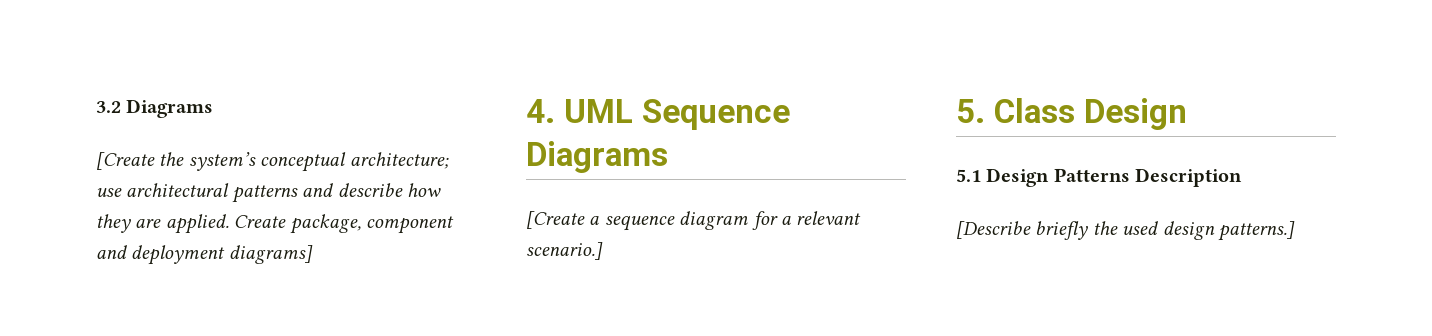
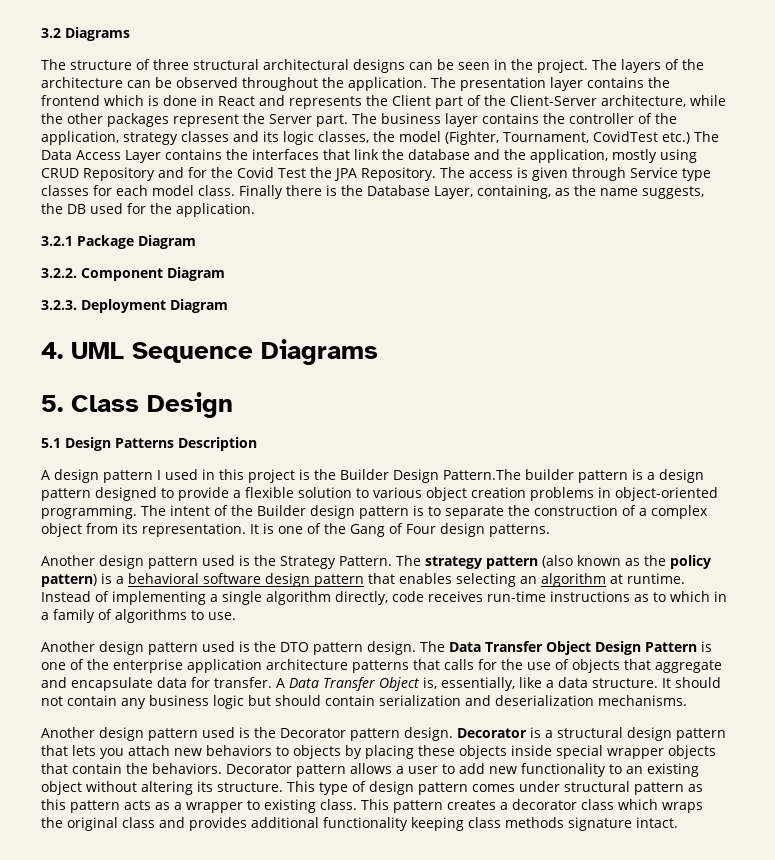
[96,152,449,172] [96,183,441,203] [96,214,454,234] [96,245,313,265] [526,99,790,130] [526,141,668,173] [526,211,862,231] [526,242,603,260] [Create the system’s conceptual architecture; use architectural patterns and describe how they are applied. Create package, component and deployment diagrams] // 4. UML Sequence Diagrams // [Create a sequence diagram for a relevant scenario.] -> [41,59,704,73] [41,77,670,91] [41,95,726,109] [41,113,677,127] [41,131,719,145] [41,149,697,163] [41,167,711,181] [41,185,704,199] [41,203,255,217] [41,235,196,249] [41,267,225,281] [41,299,228,313] [41,339,378,365] The structure of three structural architectural designs can be seen in the project. The layers of the architecture can be observed throughout the application. The presentation layer contains the frontend which is done in React and represents the Client part of the Client-Server architecture, while the other packages represent the Server part. The business layer contains the controller of the application, strategy classes and its logic classes, the model (Fighter, Tournament, CovidTest etc.) The Data Access Layer contains the interfaces that link the database and the application, mostly using CRUD Repository and for the Covid Test the JPA Repository. The access is given through Service type classes for each model class. Finally there is the Database Layer, containing, as the name suggests, the DB used for the application. // 3.2.1 Package Diagram // 3.2.2. Component Diagram // 3.2.3. Deployment Diagram // 4. UML Sequence Diagrams
[956,221,1295,241] [Describe briefly the used design patterns.] -> [41,469,704,483] [41,487,718,501] [41,505,708,519] [41,523,550,537] [41,555,711,569] [41,573,685,587] [41,591,727,605] [41,609,236,623] [41,641,712,655] [41,659,722,673] [41,677,721,691] [41,695,687,709] [41,727,726,741] [41,745,716,759] [41,763,699,777] [41,781,703,795] [41,799,703,813] [41,817,678,831] A design pattern I used in this project is the Builder Design Pattern.The builder pattern is a design pattern designed to provide a flexible solution to various object creation problems in object-oriented programming. The intent of the Builder design pattern is to separate the construction of a complex object from its representation. It is one of the Gang of Four design patterns. // Another design pattern used is the Strategy Pattern. The strategy pattern (also known as the policy pattern) is a behavioral software design pattern that enables selecting an algorithm at runtime. Instead of implementing a single algorithm directly, code receives run-time instructions as to which in a family of algorithms to use. // Another design pattern used is the DTO pattern design. The Data Transfer Object Design Pattern is one of the enterprise application architecture patterns that calls for the use of objects that aggregate and encapsulate data for transfer. A Data Transfer Object is, essentially, like a data structure. It should not contain any business logic but should contain serialization and deserialization mechanisms. // Another design pattern used is the Decorator pattern design. Decorator is a structural design pattern that lets you attach new behaviors to objects by placing these objects inside special wrapper objects that contain the behaviors. Decorator pattern allows a user to add new functionality to an existing object without altering its structure. This type of design pattern comes under structural pattern as this pattern acts as a wrapper to existing class. This pattern creates a decorator class which wraps the original class and provides additional functionality keeping class methods signature intact.

